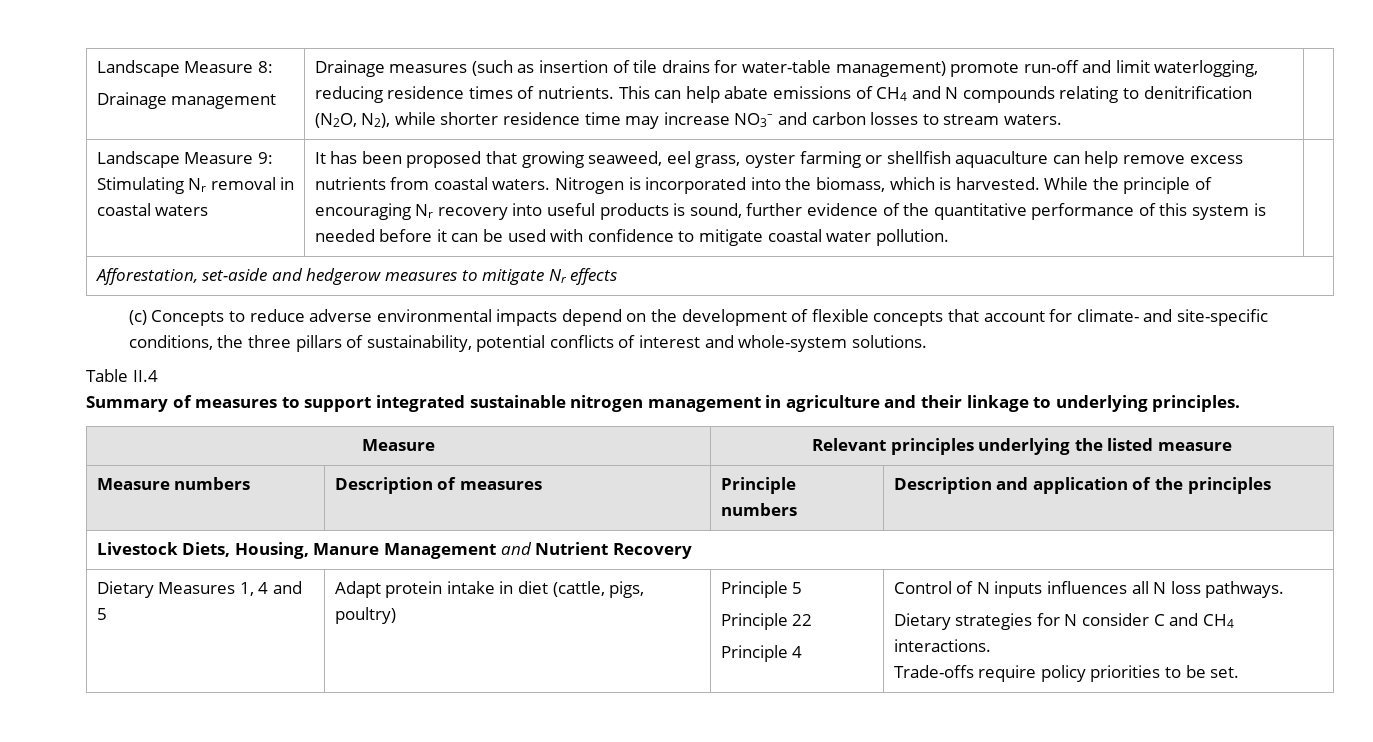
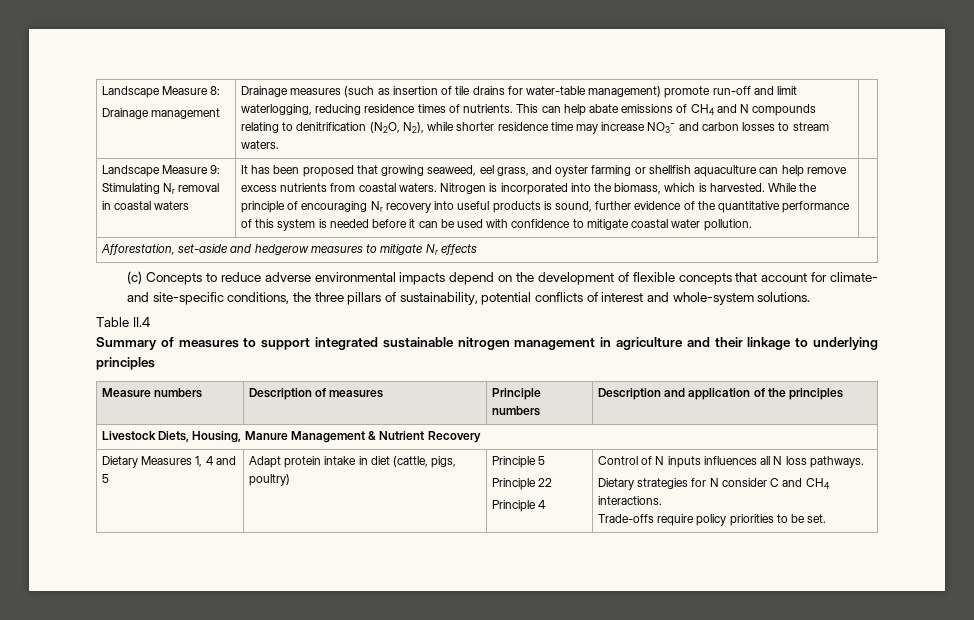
(741, 161) none -> [531,165,552,174] and
[1152,395,1241,412] [362,439,435,451] [812,438,1232,455] principles. // Measure | Relevant principles underlying the listed measure -> [96,357,155,370] principles
[500,542,532,555] and -> [368,431,377,440] &

